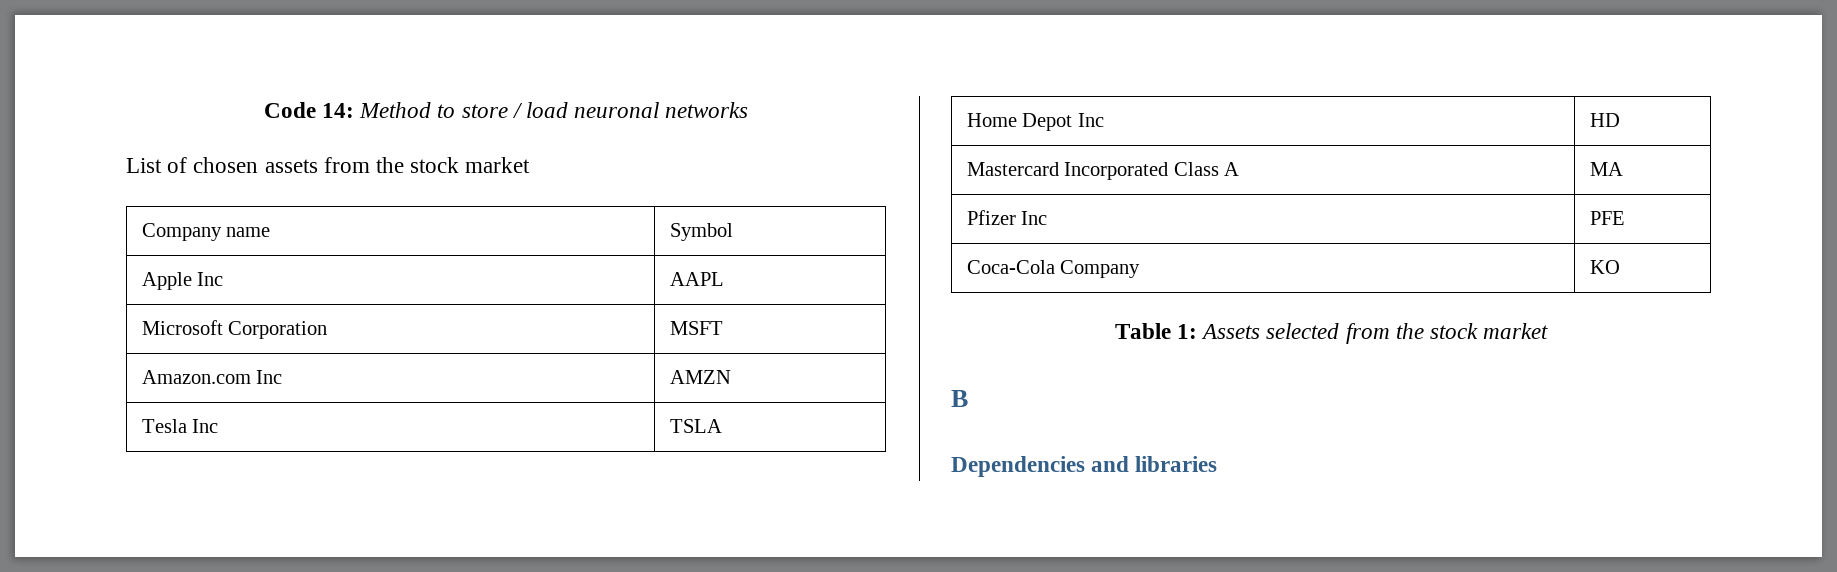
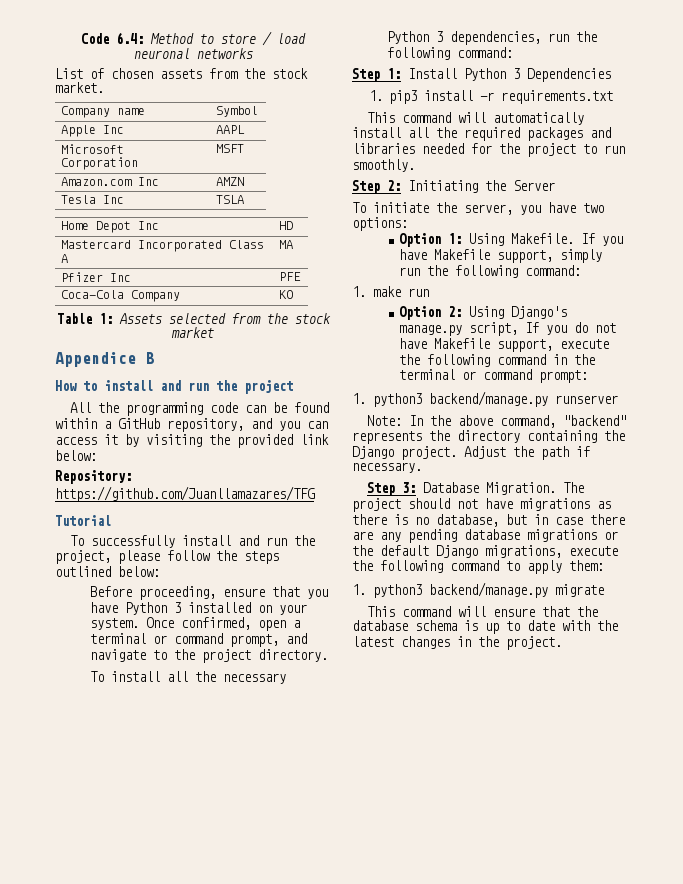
[321,103,354,118] 14: -> [116,32,144,44] 6.4:
[465,157,531,173] market -> [55,82,104,93] market.
(1549, 331) none -> [55,352,136,367] Appendice
[951,456,1218,477] Dependencies and libraries -> [55,380,293,394] [69,402,329,416] [55,418,328,432] [55,434,329,448] [55,450,97,461] [55,470,132,484] [55,486,315,502] [55,515,111,526] [69,535,315,548] [55,550,279,564] [55,566,160,577] [89,586,328,600] [89,602,307,615] [89,617,300,631] [89,633,307,647] [89,649,328,663] [89,671,286,684] [386,31,597,45] [386,47,513,60] [352,68,611,82] [369,90,613,104] [366,112,584,125] [352,127,611,141] [352,143,625,157] [352,159,415,172] [352,180,555,194] [352,202,604,215] [352,217,408,231] [398,233,623,247] [398,249,602,263] [398,265,581,278] [352,286,429,297] [398,306,567,320] [398,322,616,336] [398,338,609,352] [398,354,595,367] [398,369,588,383] [352,391,618,407] [366,415,626,428] [352,430,625,444] [352,446,590,460] [352,462,422,473] [366,482,584,496] [352,498,611,512] [352,514,625,527] [352,529,618,543] [352,545,618,558] [352,560,604,574] [352,582,604,598] [366,606,598,617] [352,620,618,634] [352,636,562,650] How to install and run the project // All the programming code can be found within a GitHub repository, and you can access it by visiting the provided link below: // Repository: https://github.com/Juanllamazares/TFG // Tutorial // To successfully install and run the project, please follow the steps outlined below: // Before proceeding, ensure that you have Python 3 installed on your system. Once confirmed, open a terminal or command prompt, and navigate to the project directory. // To install all the necessary Python 3 dependencies, run the following command: // Step 1: Install Python 3 Dependencies // 1. pip3 install -r requirements.txt // This command will automatically install all the required packages and libraries needed for the project to run smoothly. // Step 2: Initiating the Server // To initiate the server, you have two options: // Option 1: Using Makefile. If you have Makefile support, simply run the following command: // 1. make run // Option 2: Using Django's manage.py script, If you do not have Makefile support, execute the following command in the terminal or command prompt: // 1. python3 backend/manage.py runserver // Note: In the above command, "backend" represents the directory containing the Django project. Adjust the path if necessary. // Step 3: Database Migration. The project should not have migrations as there is no database, but in case there are any pending database migrations or the default Django migrations, execute the following command to apply them: // 1. python3 backend/manage.py migrate // This command will ensure that the database schema is up to date with the latest changes in the project.

